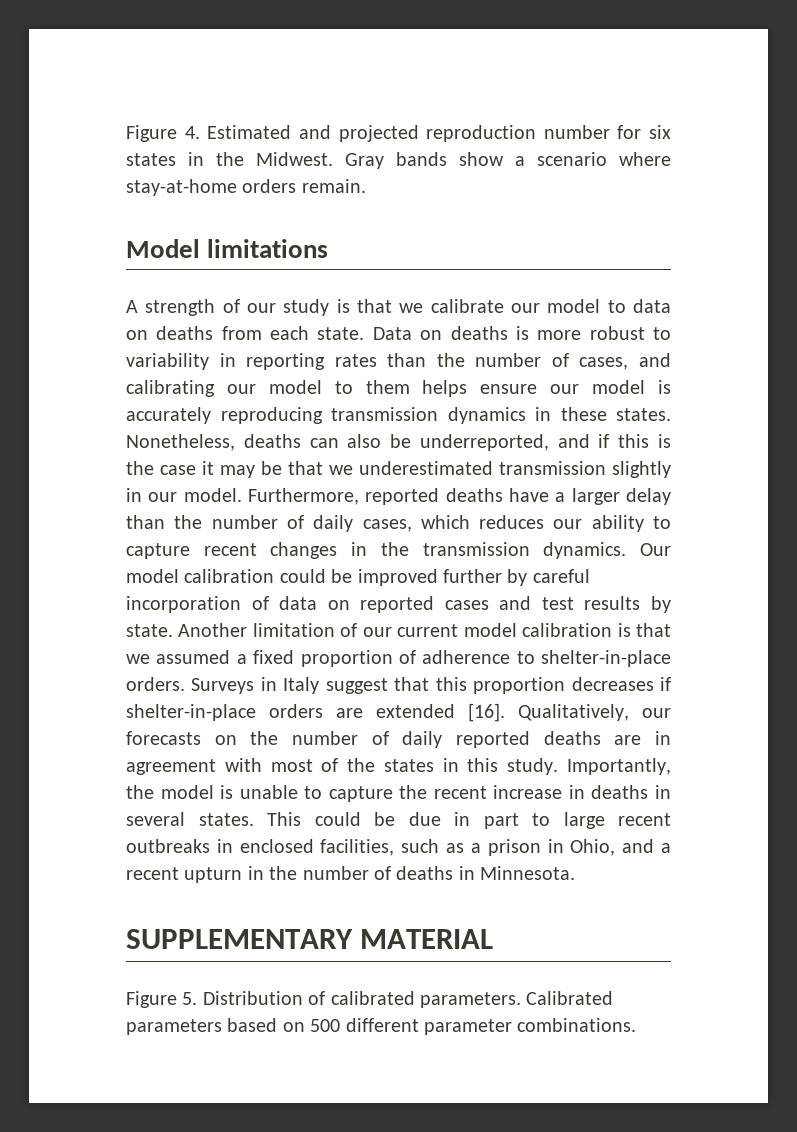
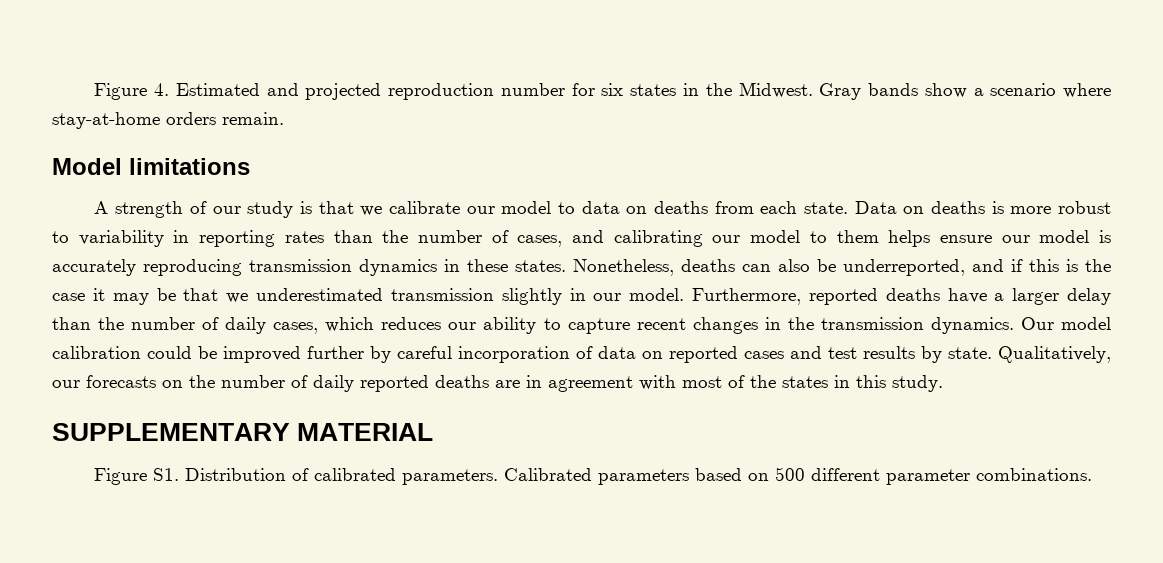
[178,623,671,637] [126,650,671,667] [126,677,671,694] [126,703,505,722] Another limitation of our current model calibration is that we assumed a fixed proportion of adherence to shelter-in-place orders. Surveys in Italy suggest that this proportion decreases if shelter-in-place orders are extended [16]. -> (992, 353) none
[567,758,671,775] [126,785,671,802] [126,812,671,829] [126,839,671,856] [126,866,576,883] Importantly, the model is unable to capture the recent increase in deaths in several states. This could be due in part to large recent outbreaks in enclosed facilities, such as a prison in Ohio, and a recent upturn in the number of deaths in Minnesota. -> (943, 383) none
[182,992,198,1005] 5. -> [153,468,180,481] S1.

